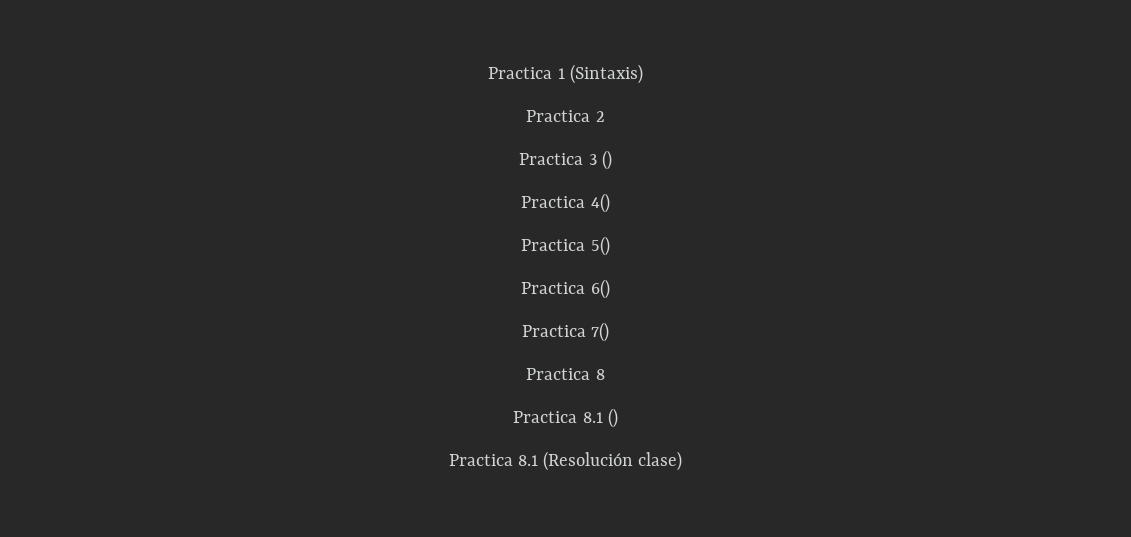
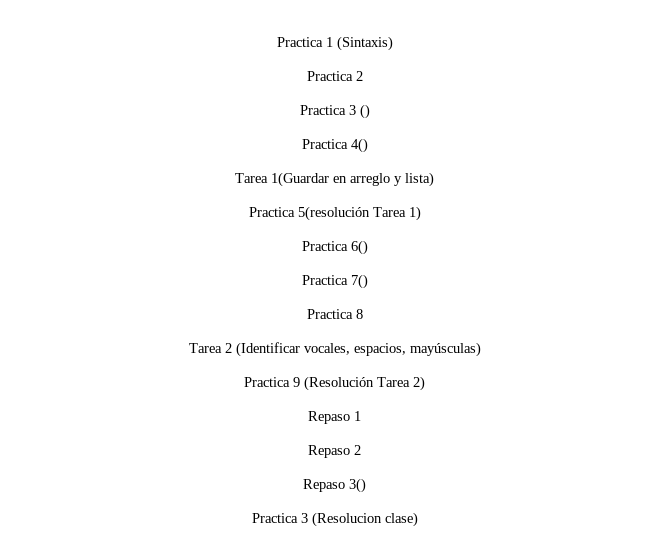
[521,236,610,256] Practica 5() -> [235,172,434,187] [248,206,421,221] Tarea 1(Guardar en arreglo y lista) // Practica 5(resolución Tarea 1)
[513,408,618,428] [448,451,634,471] Practica 8.1 () // Practica 8.1 (Resolución -> [188,342,481,357] [244,376,425,391] [308,411,361,424] [308,445,361,458] [303,478,366,493] [251,512,382,527] Tarea 2 (Identificar vocales, espacios, mayúsculas) // Practica 9 (Resolución Tarea 2) // Repaso 1 // Repaso 2 // Repaso 3() // Practica 3 (Resolucion

